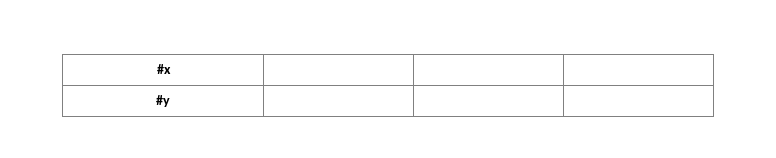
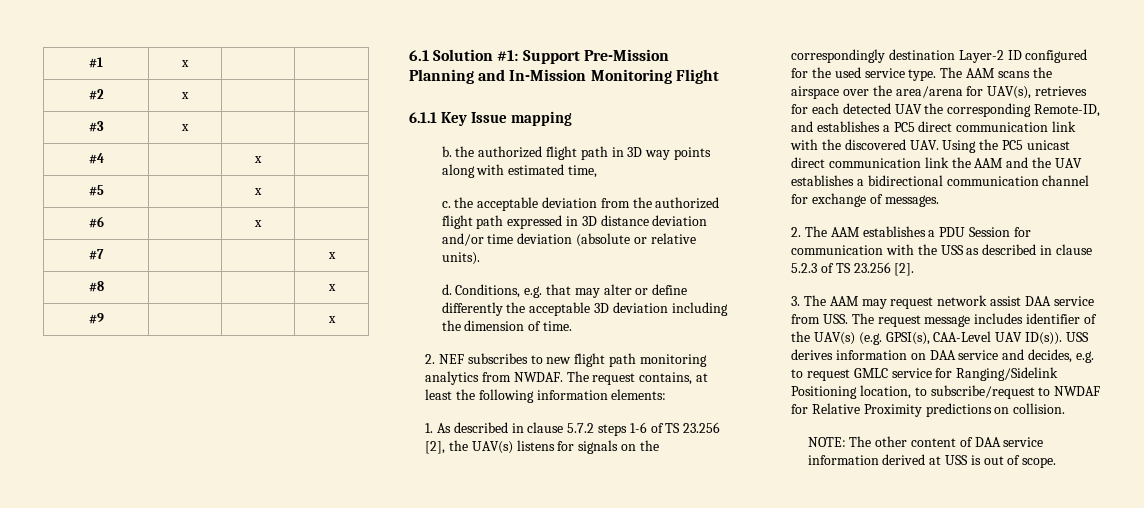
[156,64,171,74] [156,95,170,107] #x | | | // #y | | | -> [89,57,103,68] [181,60,189,67] [88,89,104,100] [181,92,189,99] [88,121,104,132] [181,124,189,131] [88,153,104,164] [254,156,262,163] [88,185,104,196] [254,188,262,195] [88,216,104,228] [254,220,262,227] [89,249,104,260] [327,252,336,259] [88,281,104,292] [327,284,336,291] [88,313,104,324] [327,316,336,323] [409,49,669,64] [409,69,719,84] [409,111,572,126] [441,146,711,160] [441,164,598,178] [441,197,720,211] [441,215,708,229] [441,233,696,247] [441,252,480,265] [441,284,688,298] [441,302,728,316] [441,320,573,331] [425,353,707,367] [425,371,709,385] [425,389,667,403] [425,422,721,436] [425,440,659,454] [791,49,1088,63] [791,67,1052,81] [791,85,1088,99] [791,103,1101,117] [791,121,1077,132] [790,139,1070,153] [791,157,1082,168] [791,175,1090,186] [791,193,939,207] [791,226,1031,237] [791,244,1092,255] [791,262,915,276] [791,295,1094,309] [791,313,1097,327] [791,331,1089,345] [791,349,1094,363] [791,367,1059,381] [791,385,1101,399] [791,403,1066,417] [807,436,1044,447] [807,454,1057,468] #1 | x | | // #2 | x | | // #3 | x | | // #4 | | x | // #5 | | x | // #6 | | x | // #7 | | | x // #8 | | | x // #9 | | | x // 6.1 Solution #1: Support Pre-Mission Planning and In-Mission Monitoring Flight // 6.1.1 Key Issue mapping // b. the authorized flight path in 3D way points along with estimated time, // c. the acceptable deviation from the authorized flight path expressed in 3D distance deviation and/or time deviation (absolute or relative units). // d. Conditions, e.g. that may alter or define differently the acceptable 3D deviation including the dimension of time. // 2. NEF subscribes to new flight path monitoring analytics from NWDAF. The request contains, at least the following information elements: // 1. As described in clause 5.7.2 steps 1-6 of TS 23.256 [2], the UAV(s) listens for signals on the correspondingly destination Layer-2 ID configured for the used service type. The AAM scans the airspace over the area/arena for UAV(s), retrieves for each detected UAV the corresponding Remote-ID, and establishes a PC5 direct communication link with the discovered UAV. Using the PC5 unicast direct communication link the AAM and the UAV establishes a bidirectional communication channel for exchange of messages. // 2. The AAM establishes a PDU Session for communication with the USS as described in clause 5.2.3 of TS 23.256 [2]. // 3. The AAM may request network assist DAA service from USS. The request message includes identifier of the UAV(s) (e.g. GPSI(s), CAA-Level UAV ID(s)). USS derives information on DAA service and decides, e.g. to request GMLC service for Ranging/Sidelink Positioning location, to subscribe/request to NWDAF for Relative Proximity predictions on collision. // NOTE: The other content of DAA service information derived at USS is out of scope.

